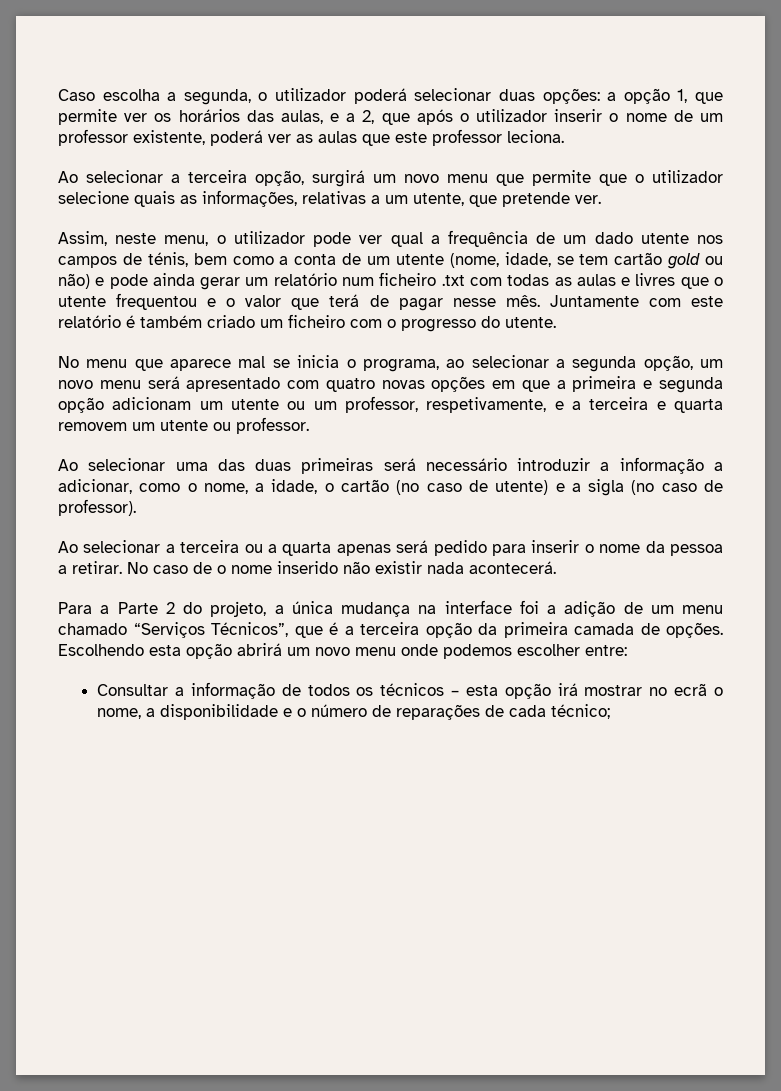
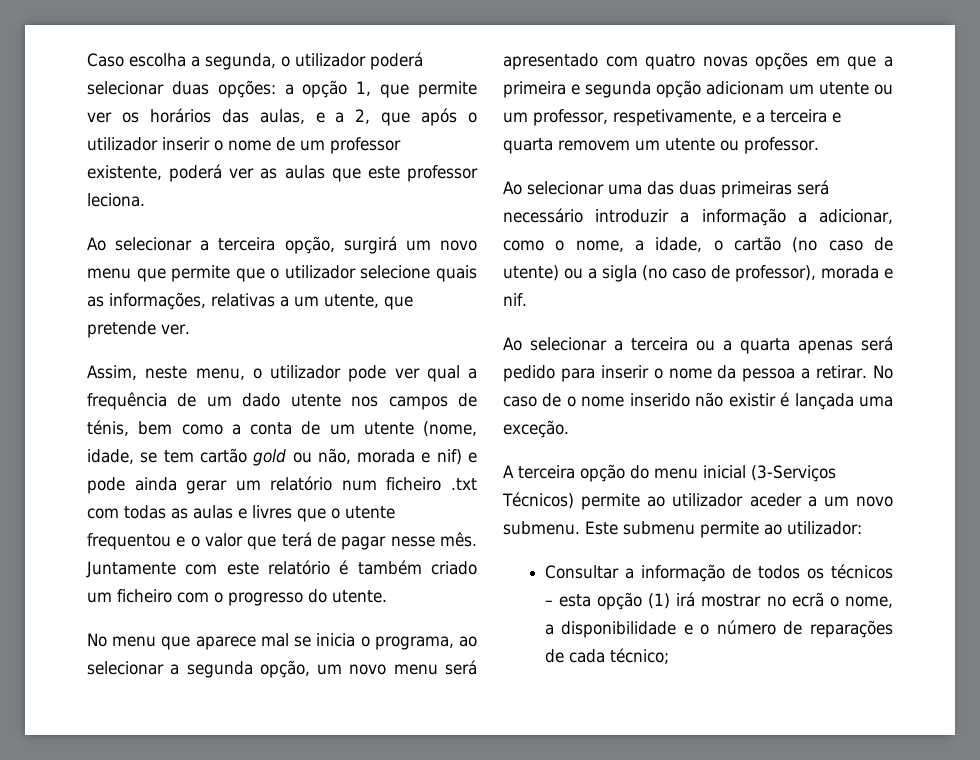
[58,273,90,289] não) -> [317,448,462,465] não, morada e nif)
[555,483,565,492] e -> [564,268,583,279] ou
[58,499,136,516] professor). -> [735,265,893,282] [503,293,527,306] professor), morada e nif.
[427,561,556,574] [58,600,723,617] [58,622,723,638] [58,643,627,659] nada acontecerá. // Para a Parte 2 do projeto, a única mudança na interface foi a adição de um menu chamado “Serviços Técnicos”, que é a terceira opção da primeira camada de opções. Escolhendo esta opção abrirá um novo menu onde podemos escolher entre: -> [780,392,893,410] [503,420,569,438] [503,464,836,482] [502,492,893,510] [503,521,862,538] é lançada uma exceção. // A terceira opção do menu inicial (3-Serviços Técnicos) permite ao utilizador aceder a um novo submenu. Este submenu permite ao utilizador:
(551, 691) none -> [648,593,671,609] (1)

